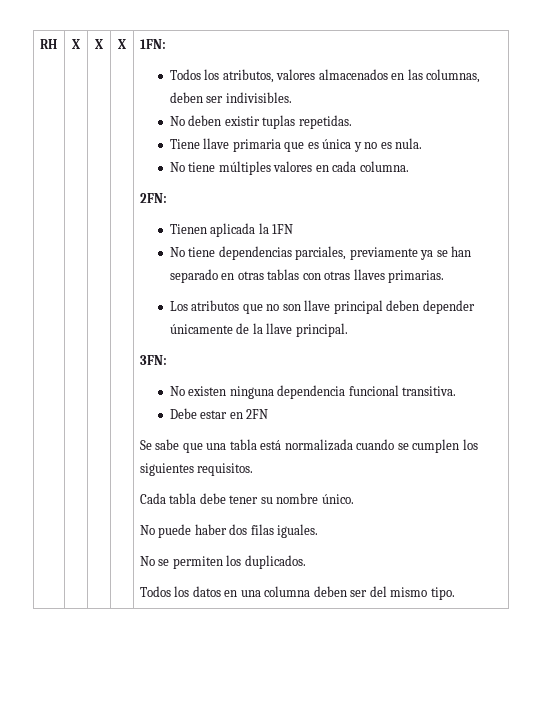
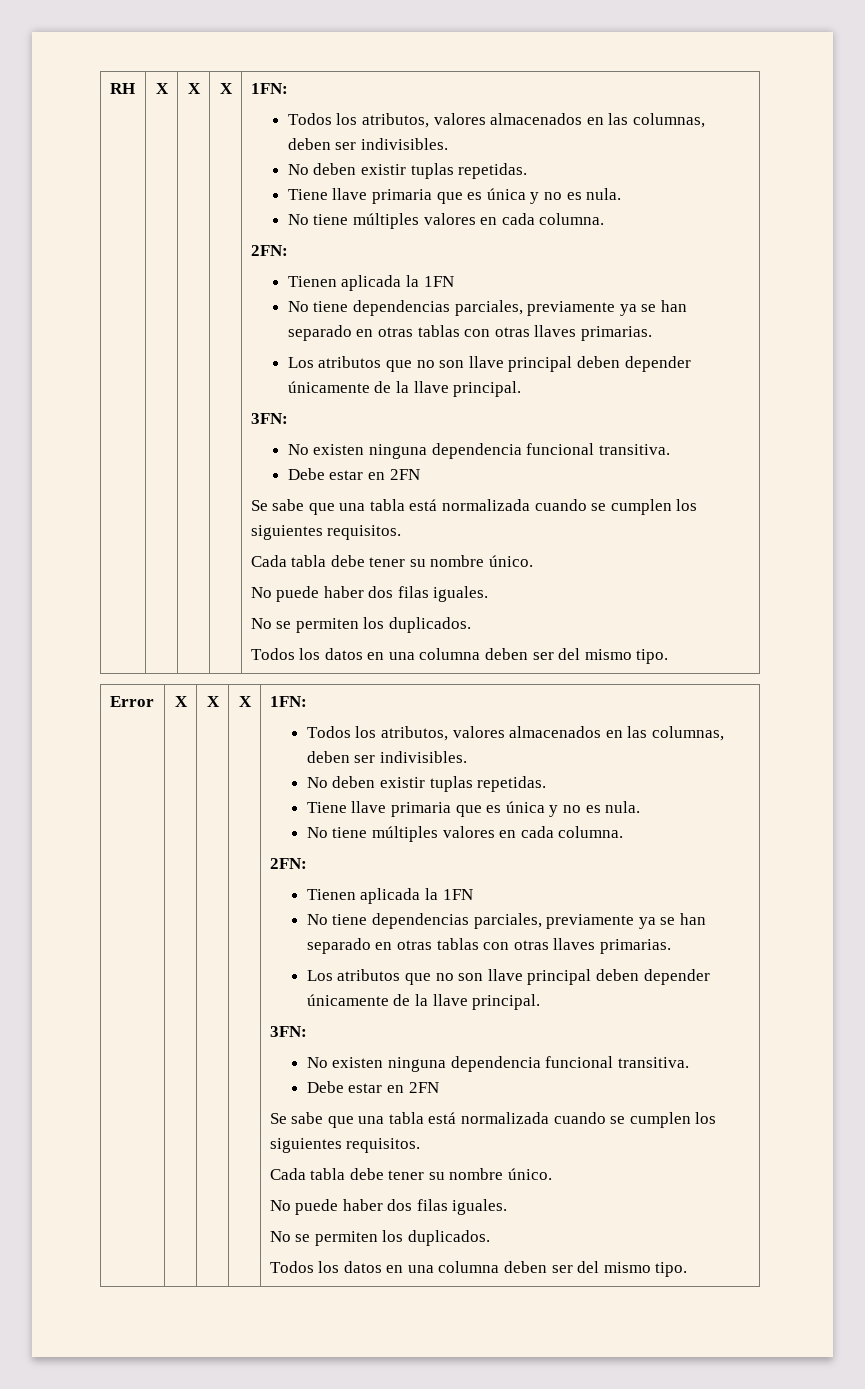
(455, 593) none -> [109,696,154,707] [174,696,188,707] [206,696,220,707] [238,696,252,707] [269,696,307,707] [306,726,724,741] [306,751,467,763] [306,776,547,792] [306,801,641,817] [306,826,624,842] [269,858,307,869] [306,888,473,904] [306,913,706,929] [306,938,671,954] [306,969,710,985] [306,994,541,1010] [269,1026,307,1037] [306,1056,689,1072] [306,1081,439,1093] [269,1112,717,1128] [269,1138,421,1153] [269,1168,553,1180] [269,1199,508,1215] [269,1230,490,1246] [269,1261,688,1277] // Error | X | X | X | 1FN: // Todos los atributos, valores almacenados en las columnas, deben ser indivisibles. // No deben existir tuplas repetidas. // Tiene llave primaria que es única y no es nula. // No tiene múltiples valores en cada columna. // 2FN: // Tienen aplicada la 1FN // No tiene dependencias parciales, previamente ya se han separado en otras tablas con otras llaves primarias. // Los atributos que no son llave principal deben depender únicamente de la llave principal. // 3FN: // No existen ninguna dependencia funcional transitiva. // Debe estar en 2FN // Se sabe que una tabla está normalizada cuando se cumplen los siguientes requisitos. // Cada tabla debe tener su nombre único. // No puede haber dos filas iguales. // No se permiten los duplicados. // Todos los datos en una columna deben ser del mismo tipo.

